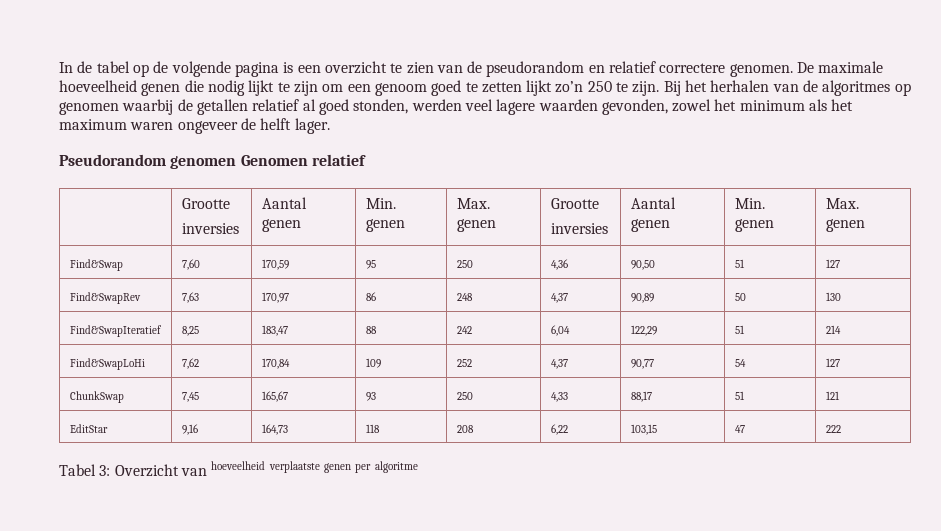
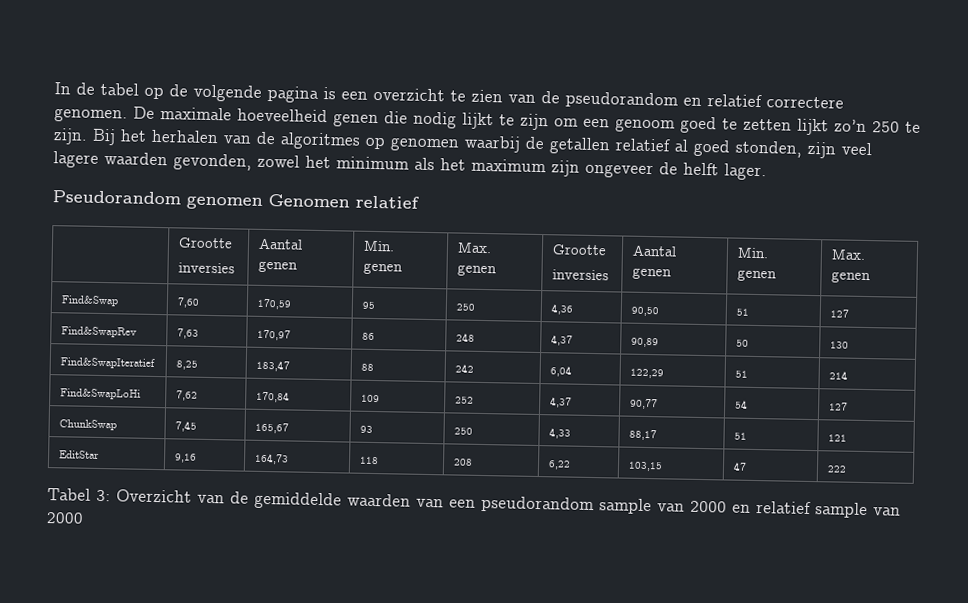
[411,99,462,111] werden -> [807,141,836,159] zijn
[130,122,174,130] waren -> [551,160,580,177] zijn
[211,461,418,473] hoeveelheid verplaatste genen per algoritme -> [230,491,901,519] [46,512,84,524] de gemiddelde waarden van een pseudorandom sample van 2000 en relatief sample van 2000

